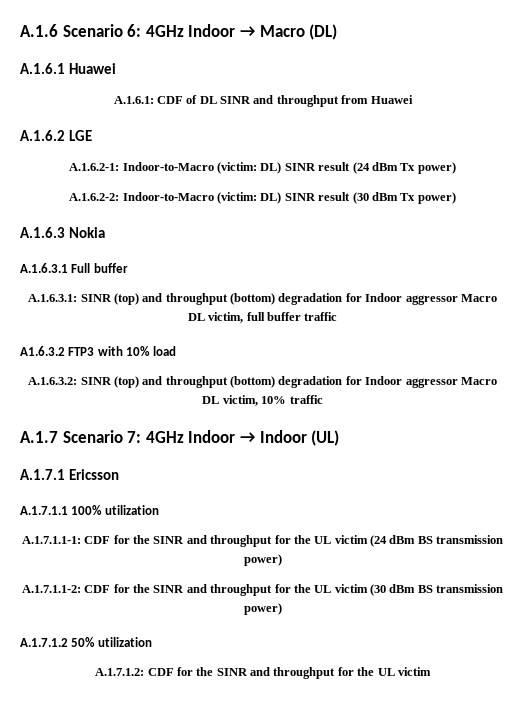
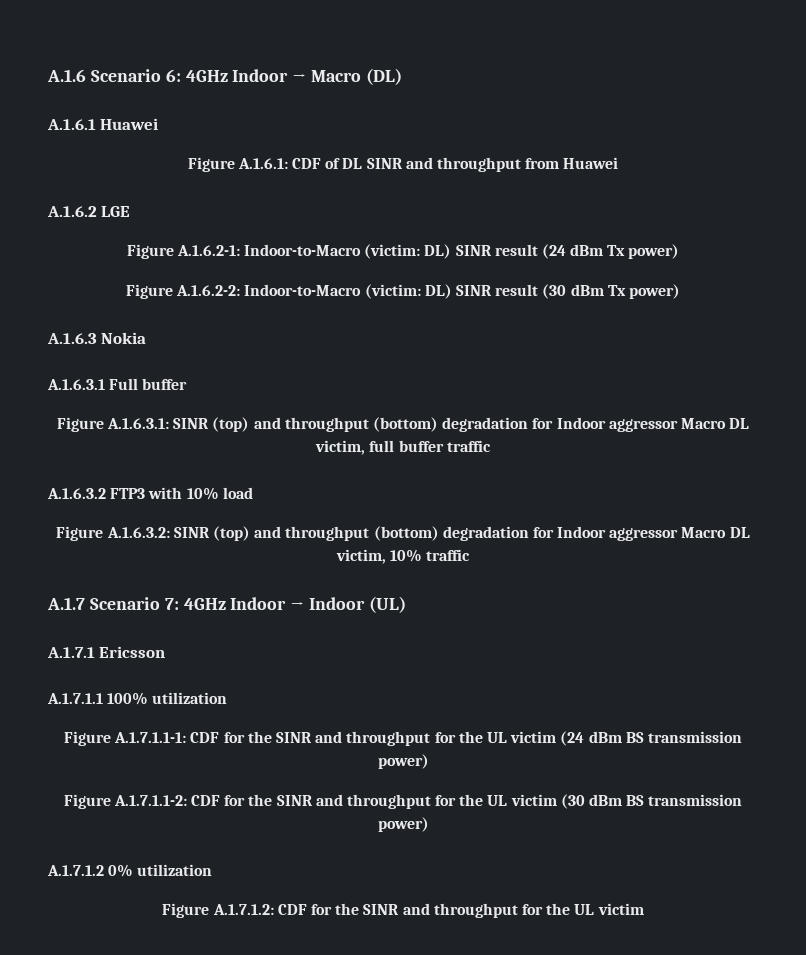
(116, 68) none -> [187,157,235,172] Figure
(92, 135) none -> [126,244,174,259] Figure
(456, 168) none -> [126,284,174,299] Figure
(128, 268) none -> [56,417,104,432] Figure
[20,346,65,356] A1.6.3.2 -> [47,488,106,499] A.1.6.3.2
(176, 351) none -> [56,526,104,541] Figure
(159, 510) none -> [64,731,112,746] Figure
(282, 560) none -> [63,794,111,809] Figure
[71,637,152,647] 50% utilization // -> [108,864,213,877] [162,903,210,918] 0% utilization // Figure

